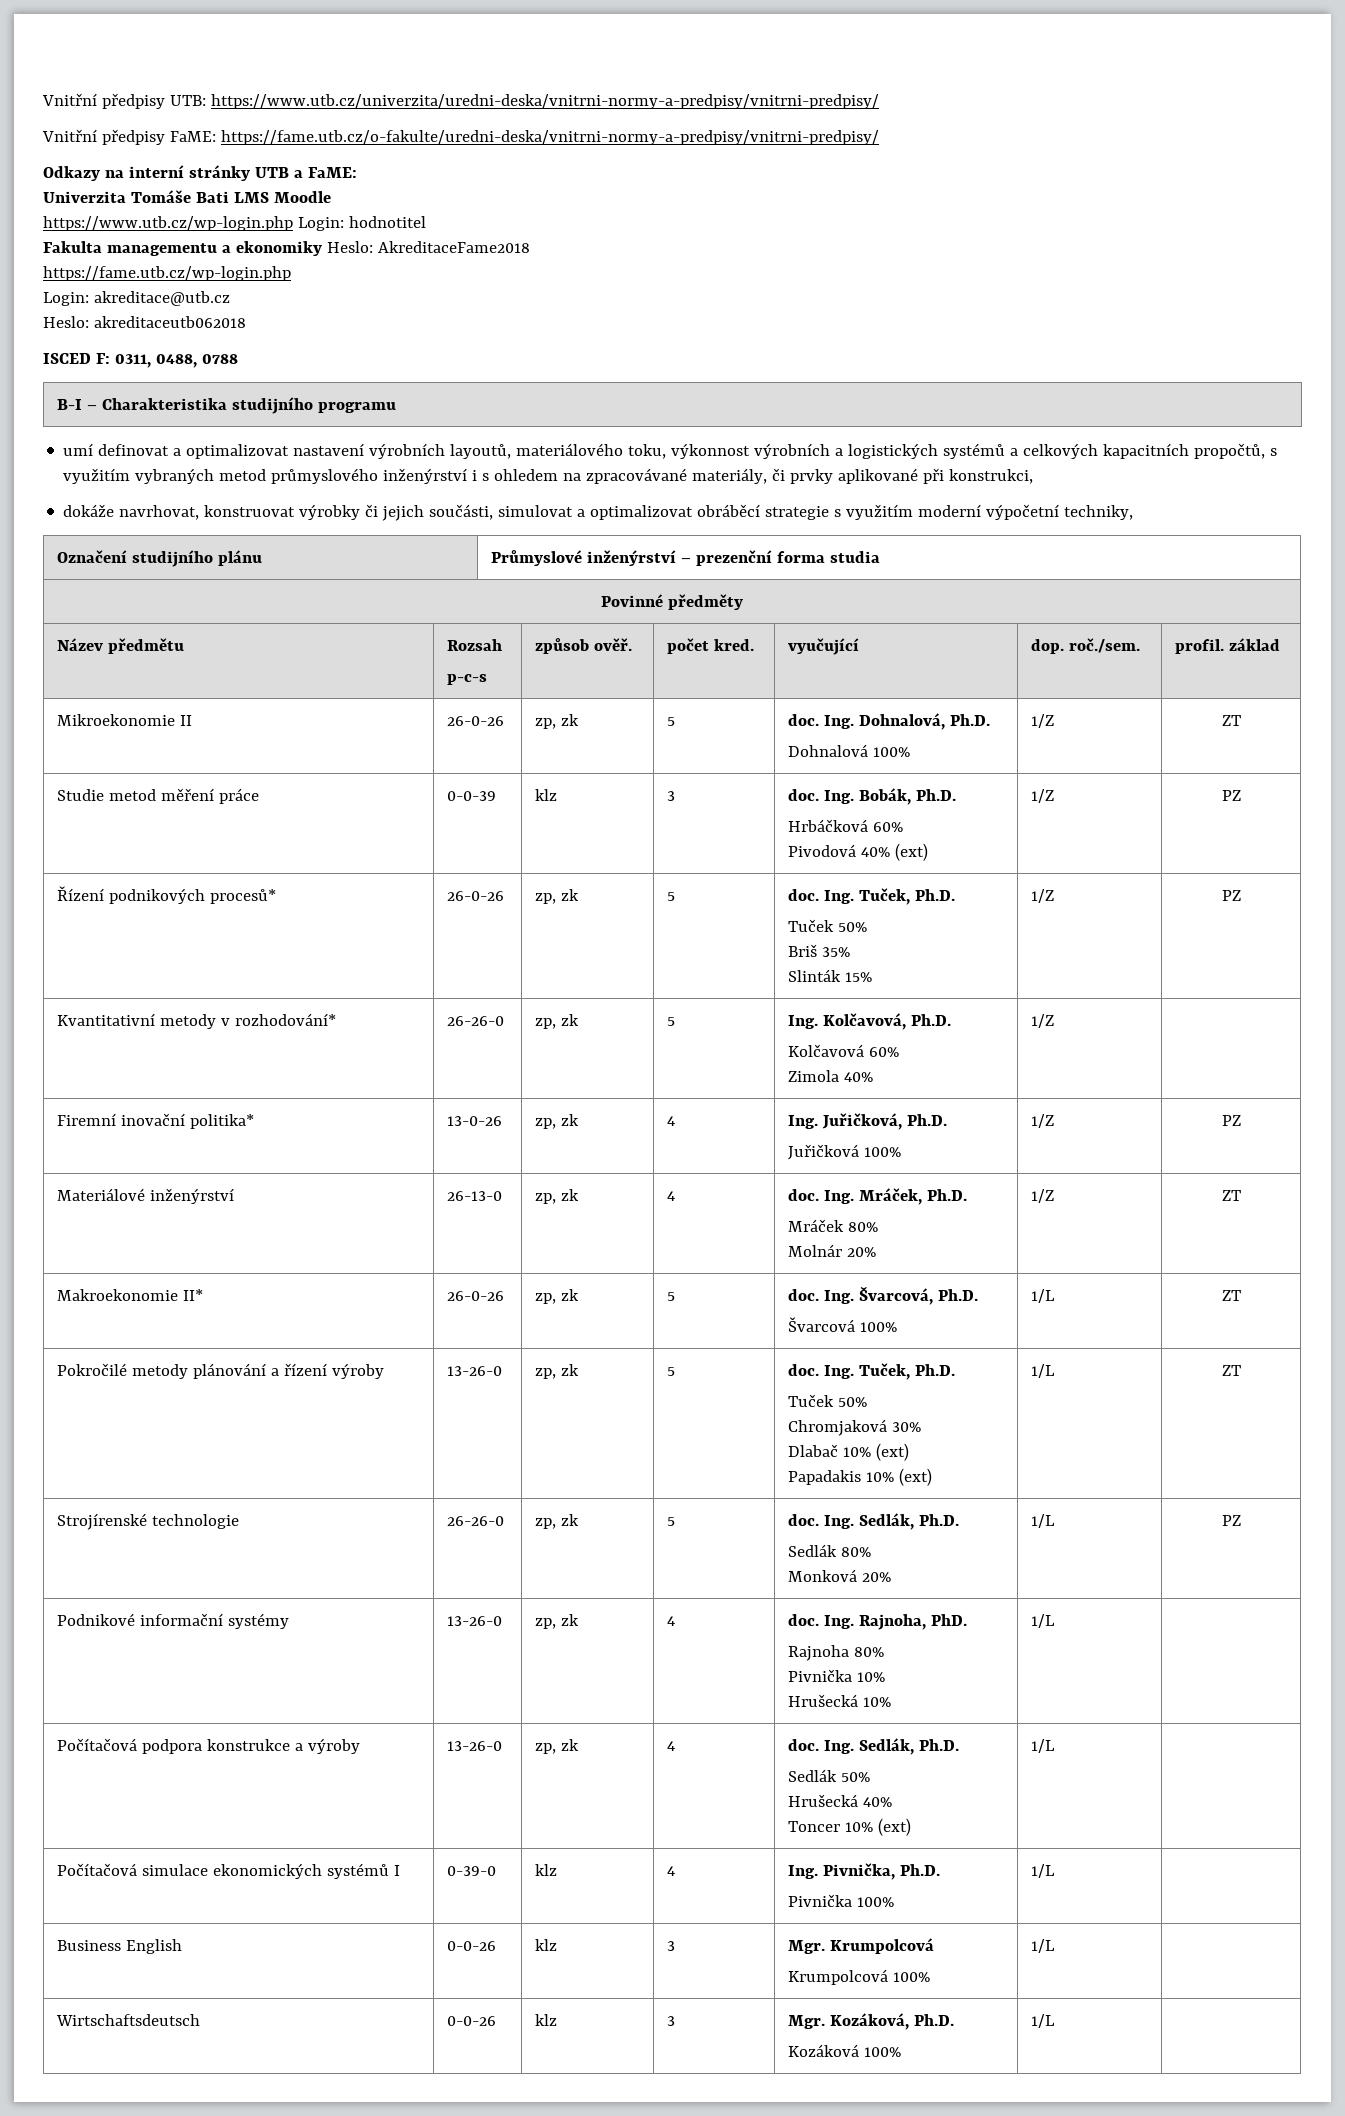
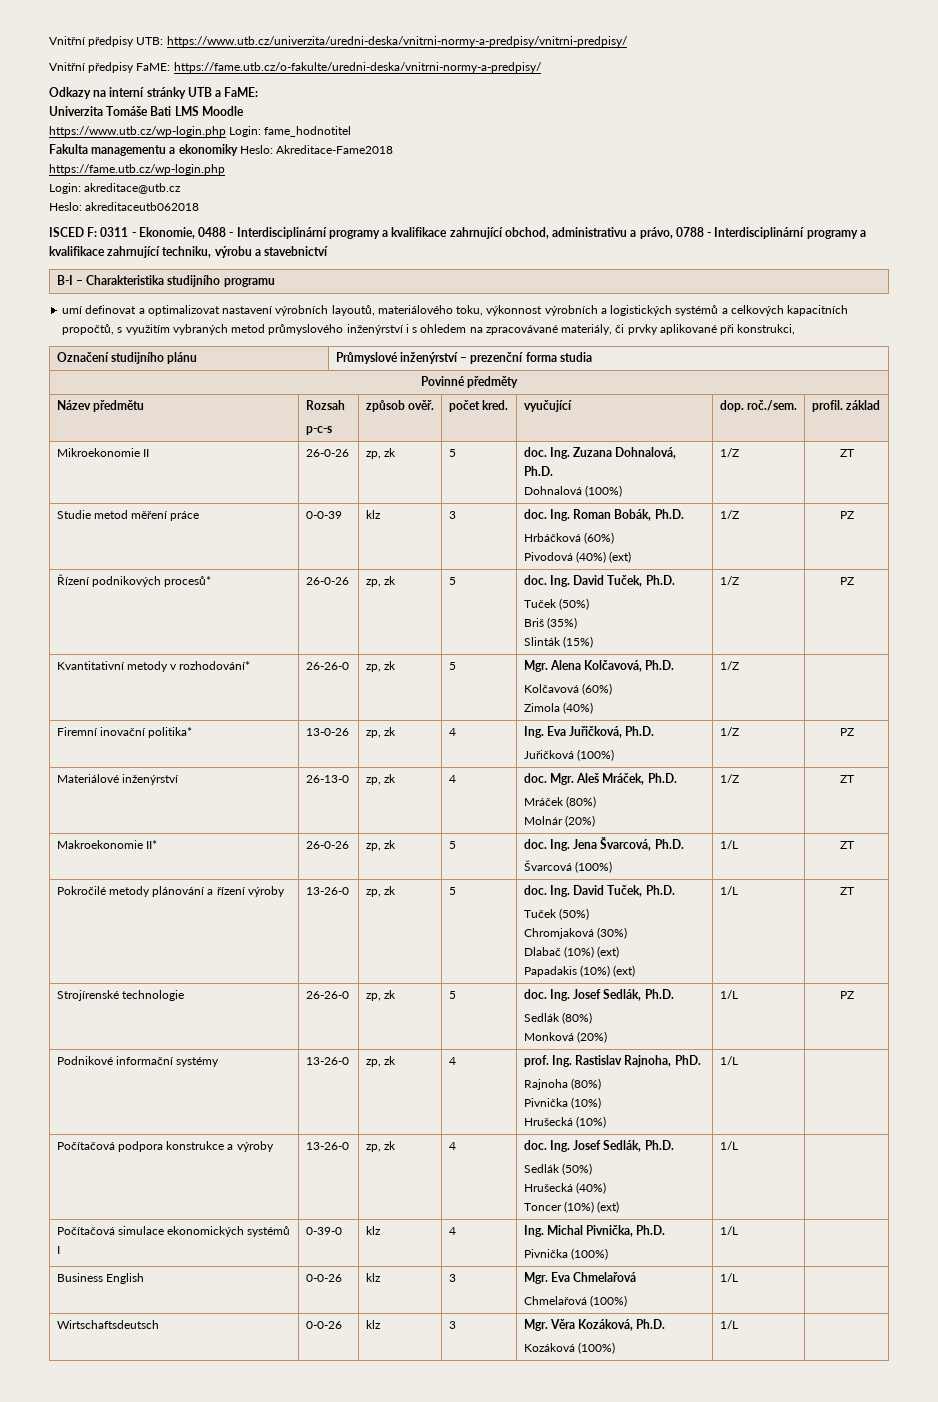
[220,130,879,145] https://fame.utb.cz/o-fakulte/uredni-deska/vnitrni-normy-a-predpisy/vnitrni-predpisy/ -> [173,62,542,73] https://fame.utb.cz/o-fakulte/uredni-deska/vnitrni-normy-a-predpisy/
[348,216,426,228] hodnotitel -> [264,126,352,137] fame_hodnotitel
[377,241,530,253] AkreditaceFame2018 -> [276,145,394,154] Akreditace-Fame2018
[114,354,238,368] 0311, 0488, 0788 -> [100,227,866,239] [49,246,329,258] 0311 - Ekonomie, 0488 - Interdisciplinární programy a kvalifikace zahrnující obchod, administrativu a právo, 0788 - Interdisciplinární programy a kvalifikace zahrnující techniku, výrobu a stavebnictví
[63,504,1134,521] // dokáže navrhovat, konstruovat výrobky či jejich součásti, simulovat a optimalizovat obráběcí strategie s využitím moderní výpočetní techniky, -> (796, 329) none
(854, 722) none -> [573,447,613,457] Zuzana
[872,747,910,757] 100% -> [585,485,623,497] (100%)
(854, 797) none -> [573,509,612,519] Roman
[872,822,903,832] 60% -> [584,532,615,544] (60%)
[860,847,890,857] 40% -> [576,551,607,563] (40%)
[858,888,955,905] [787,919,867,932] Tuček, Ph.D. // Tuček 50% -> [573,575,675,587] [523,598,590,610] David Tuček, Ph.D. // Tuček (50%)
[821,947,850,957] 35% -> [547,617,578,629] (35%)
[844,972,872,982] 15% -> [563,636,594,648] (15%)
[787,1015,818,1029] Ing. -> [523,660,582,672] Mgr. Alena
[868,1047,899,1057] 60% -> [582,683,613,695] (60%)
[843,1072,873,1082] 40% -> [563,702,594,714] (40%)
(818, 1122) none -> [547,726,567,736] Eva
[863,1147,901,1157] 100% -> [577,749,615,761] (100%)
[823,1190,854,1204] Ing. -> [550,773,600,785] Mgr. Aleš
[847,1222,878,1232] 80% -> [566,796,597,808] (80%)
[846,1247,876,1257] 20% -> [565,815,596,827] (20%)
(854, 1297) none -> [573,839,598,849] Jena
[859,1322,897,1332] 100% -> [575,861,613,873] (100%)
[858,1363,955,1380] [787,1394,867,1407] Tuček, Ph.D. // Tuček 50% -> [573,885,675,897] [523,908,590,920] David Tuček, Ph.D. // Tuček (50%)
[891,1422,921,1432] 30% -> [597,927,628,939] (30%)
[842,1447,871,1457] 10% -> [564,946,595,958] (10%)
[865,1472,894,1482] 10% -> [580,965,611,977] (10%)
[858,1513,959,1530] [787,1544,871,1557] Sedlák, Ph.D. // Sedlák 80% -> [573,989,674,1001] [523,1012,593,1024] Josef Sedlák, Ph.D. // Sedlák (80%)
[861,1572,891,1582] 20% -> [577,1031,608,1043] (20%)
[787,1614,854,1629] doc. Ing. -> [523,1055,623,1067] prof. Ing. Rastislav
[853,1647,884,1657] [787,1669,885,1682] [787,1694,891,1707] 80% // Pivnička 10% // Hrušecká 10% -> [571,1078,602,1090] [523,1097,602,1109] [523,1116,607,1128] (80%) // Pivnička (10%) // Hrušecká (10%)
[858,1738,959,1755] [787,1769,870,1782] [787,1794,892,1807] Sedlák, Ph.D. // Sedlák 50% // Hrušecká 40% -> [573,1140,674,1152] [523,1163,593,1175] [523,1182,607,1194] Josef Sedlák, Ph.D. // Sedlák (50%) // Hrušecká (40%)
[844,1822,873,1832] 10% -> [564,1201,595,1213] (10%)
(818, 1872) none -> [547,1225,584,1235] Michal
[856,1897,894,1907] 100% -> [571,1248,609,1260] (100%)
[829,1938,934,1954] [787,1969,930,1985] Krumpolcová // Krumpolcová 100% -> [551,1272,637,1282] [523,1295,628,1307] Eva Chmelařová // Chmelařová (100%)
(825, 2022) none -> [550,1319,576,1329] Věra
[863,2047,901,2057] 100% -> [578,1342,616,1354] (100%)

